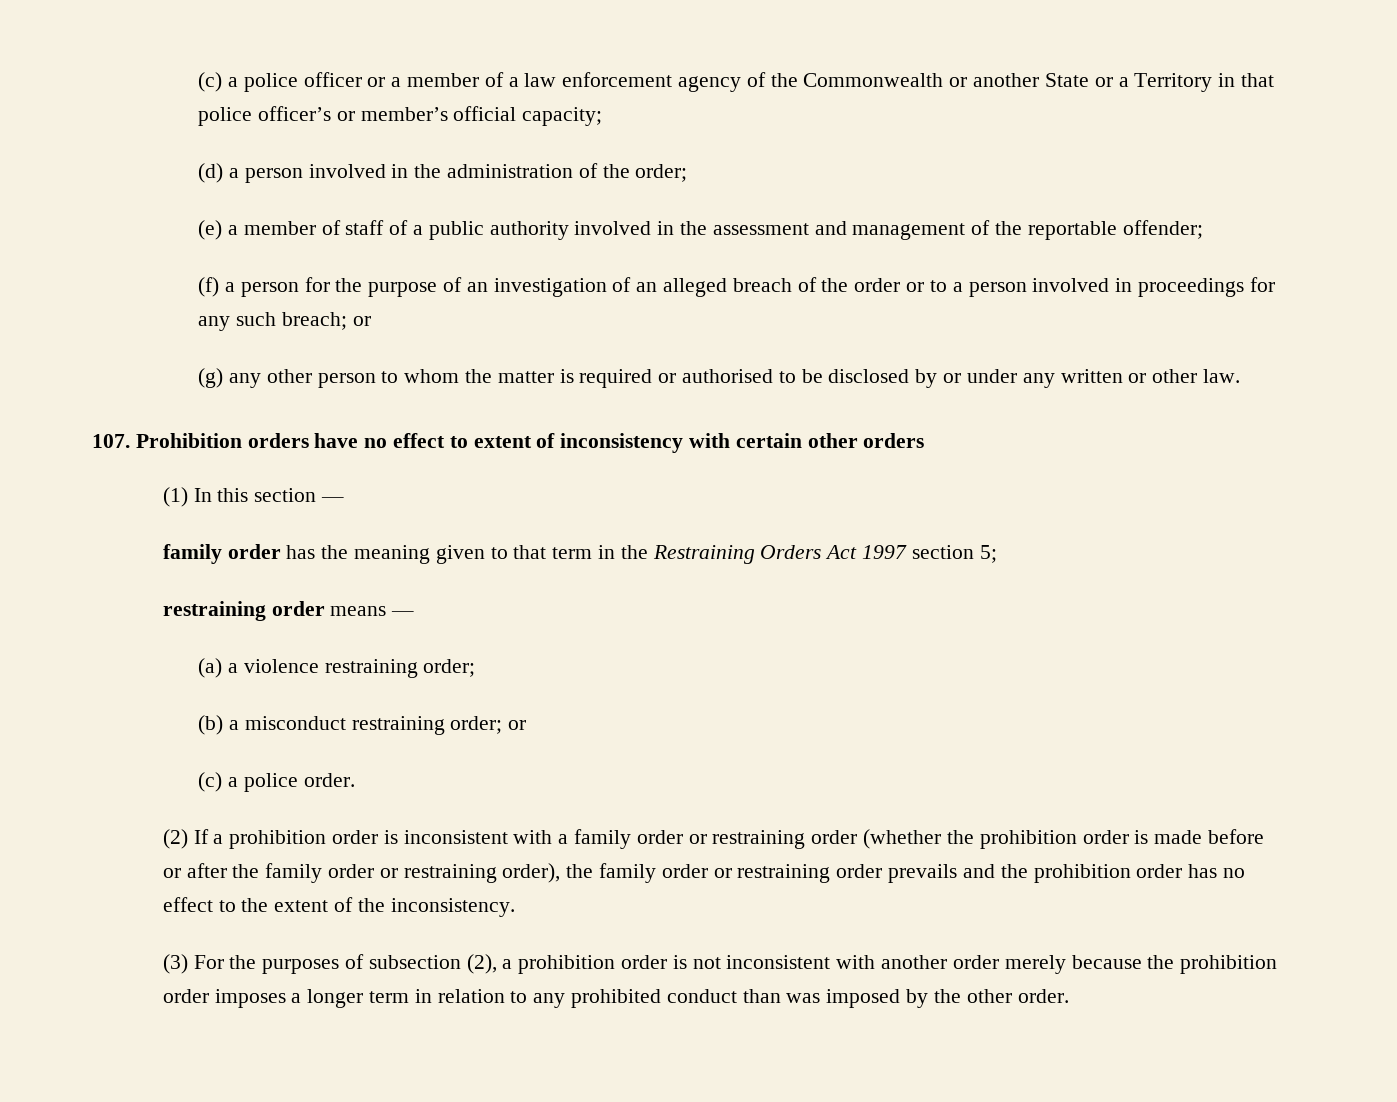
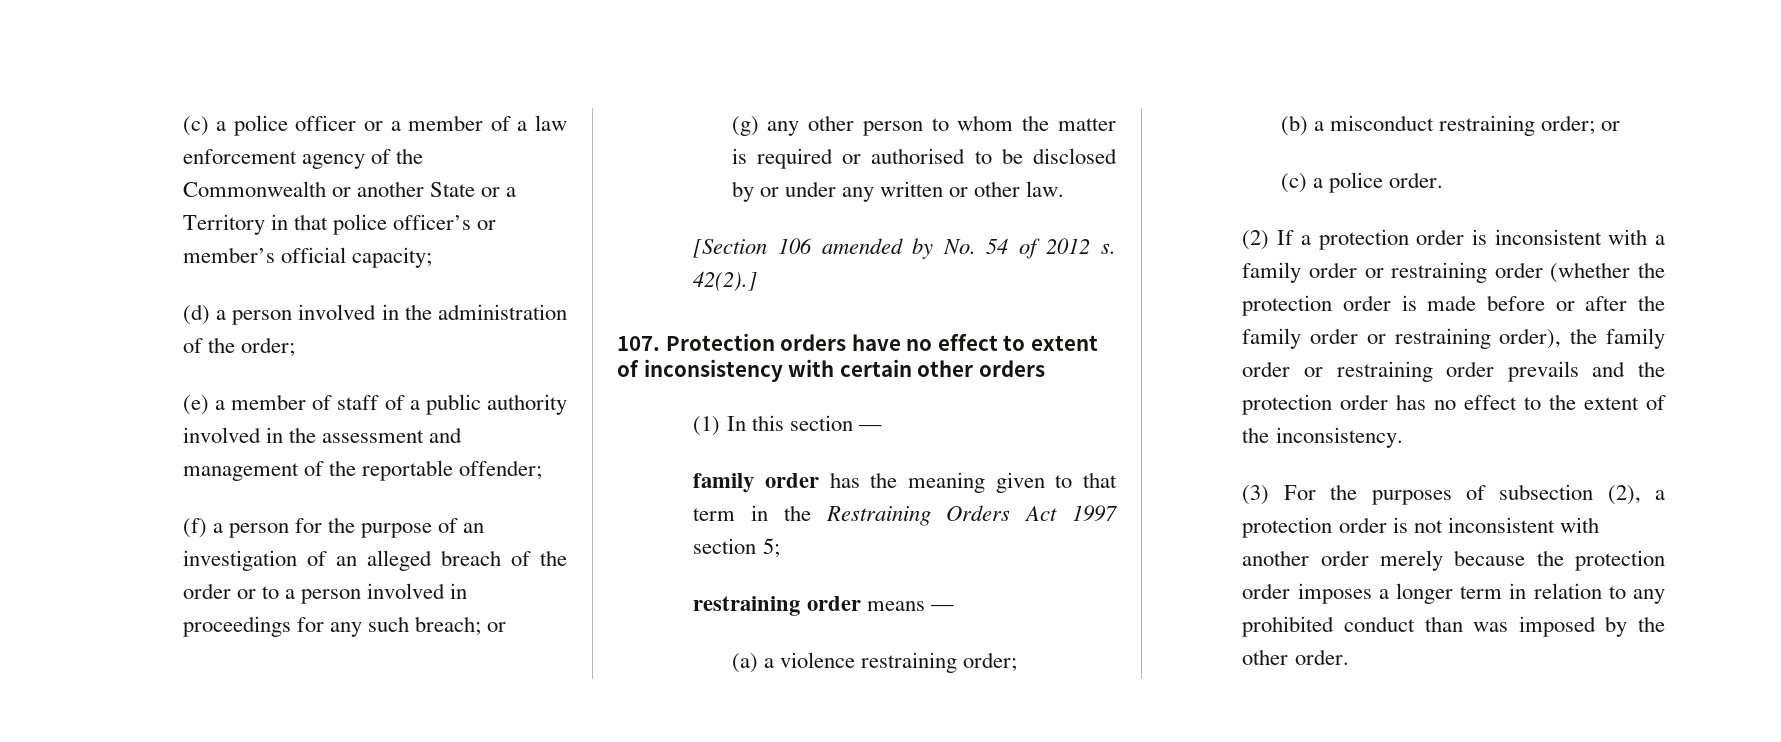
(1240, 376) none -> [693,238,1116,259] [693,271,758,292] // [Section 106 amended by No. 54 of 2012 s. 42(2).]
[135,433,242,448] Prohibition -> [665,333,775,351] Protection
[229,830,327,849] prohibition -> [1318,229,1409,250] protection
[979,830,1077,849] prohibition -> [1242,295,1333,316] protection
[1033,864,1131,883] prohibition -> [1242,394,1333,415] protection
[518,955,616,974] prohibition -> [1242,517,1333,538] protection
[1180,955,1278,974] prohibition -> [1575,550,1665,571] protection

